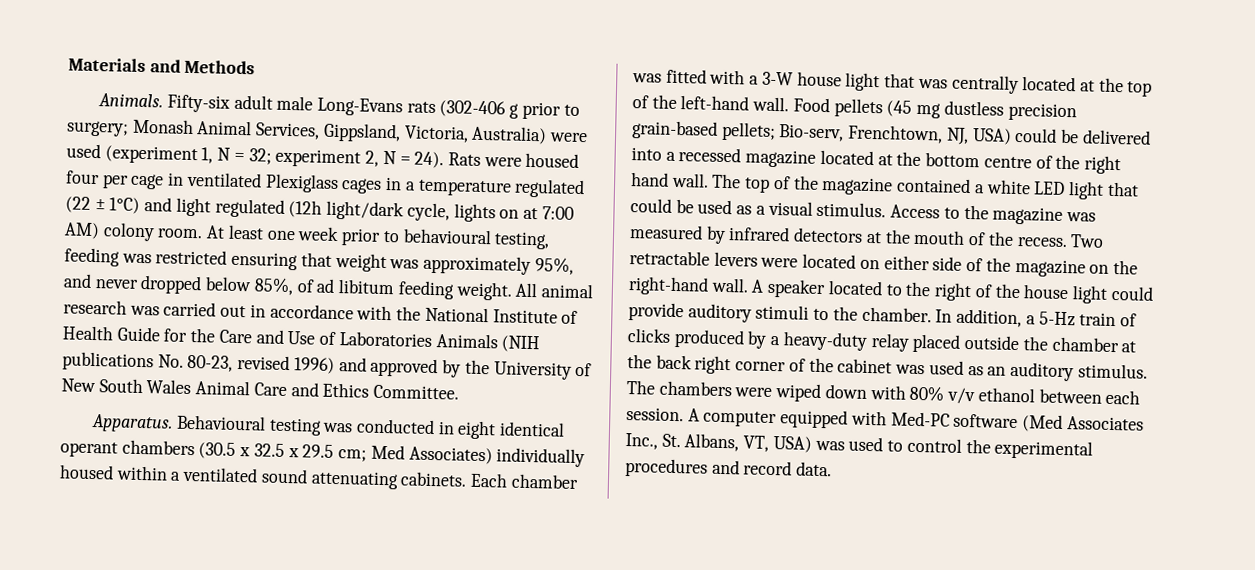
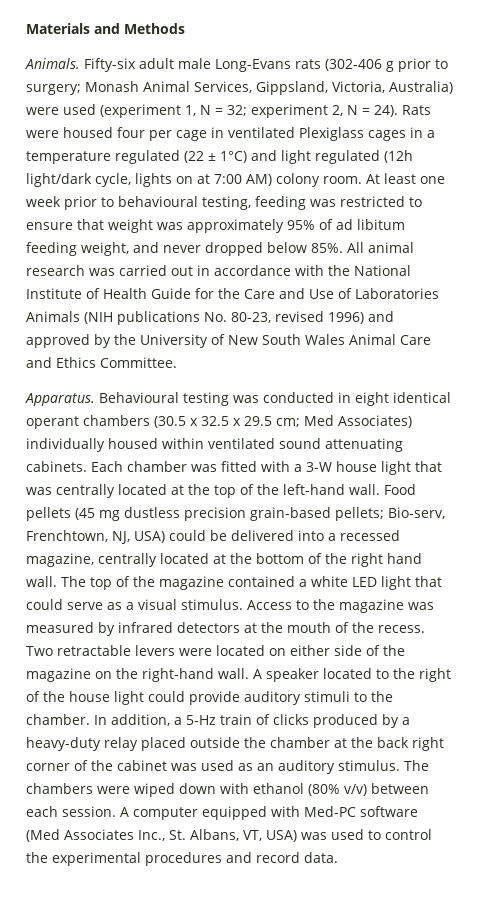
[231,251,299,271] ensuring -> [409,197,422,207] [26,222,73,230] to ensure
[534,257,574,275] [63,273,513,301] 95%, and never dropped below 85%, of ad libitum feeding weight. -> [287,219,405,230] [26,242,343,256] 95% of ad libitum feeding weight, and never dropped below 85%.
[170,471,182,481] a -> (204, 443) none
[745,149,817,168] magazine -> [26,553,157,567] magazine, centrally
[983,156,1032,169] centre -> (304, 558) none
[675,198,733,215] be used -> [67,602,103,610] serve
[909,385,1035,405] 80% v/v ethanol -> [253,783,367,796] ethanol (80% v/v)

